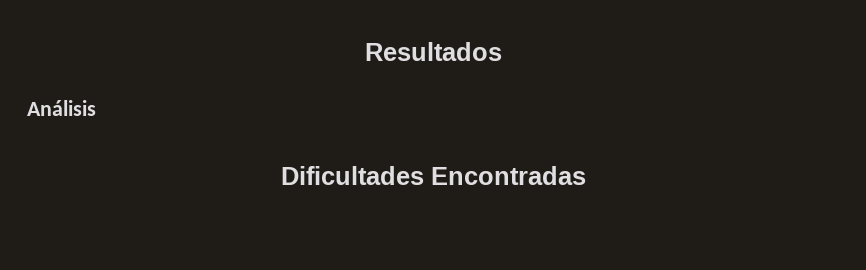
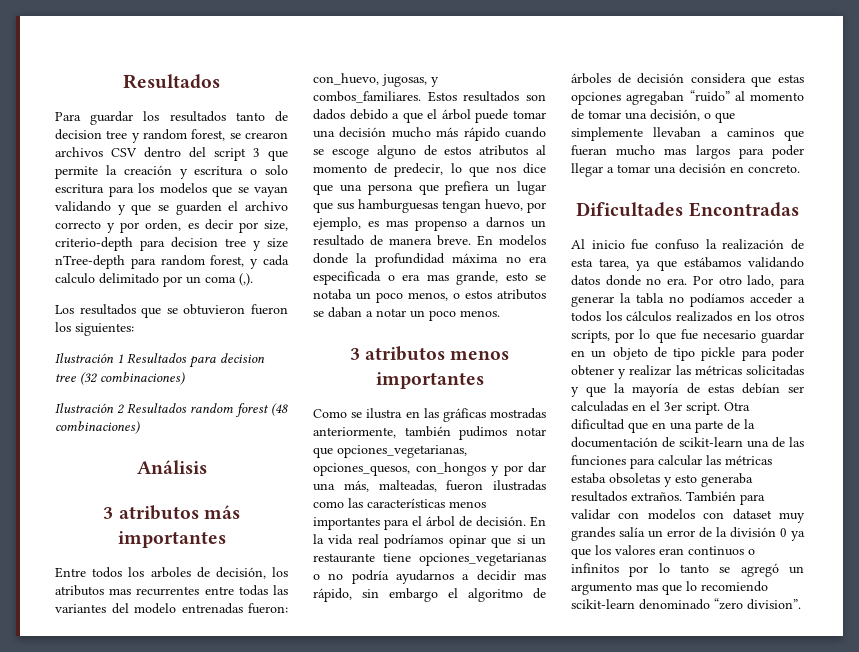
[27,100,96,116] [280,166,586,185] Análisis // Dificultades Encontradas -> [55,111,288,125] [55,129,288,143] [55,147,288,161] [55,165,288,179] [55,183,288,197] [55,201,288,215] [55,219,288,233] [55,237,288,251] [55,255,289,269] [55,273,253,287] [55,304,288,318] [55,322,134,336] [55,353,265,368] [55,372,185,385] [55,403,288,417] [55,421,140,434] [136,460,207,474] [103,505,240,520] [117,531,226,548] [55,567,288,579] [55,585,288,596] [55,603,288,614] [313,73,439,87] [313,91,546,103] [313,109,546,123] [313,127,546,141] [313,145,546,159] [313,163,546,177] [313,181,546,195] [313,199,546,213] [313,217,546,231] [313,235,546,246] [313,253,547,267] [313,271,546,285] [313,289,546,303] [313,307,500,321] [349,346,510,361] [375,372,484,389] [313,408,546,422] [313,426,546,440] [313,445,467,458] [313,462,546,476] [313,480,546,492] [313,498,486,508] [313,516,546,530] [313,534,546,548] [313,553,546,566] [313,570,546,584] [313,588,546,602] [571,73,804,87] [571,90,804,105] [571,109,735,123] [571,127,804,141] [571,145,804,159] [571,163,800,177] [576,202,799,217] [571,239,804,250] [571,257,804,271] [571,275,805,289] [571,293,805,307] [571,311,804,322] [571,329,804,343] [571,347,804,361] [571,365,804,379] [571,383,804,397] [571,401,750,415] [571,419,755,433] [571,437,804,448] [571,455,772,469] [571,473,753,487] [571,491,765,505] [571,509,805,523] [571,527,805,541] [571,545,755,559] [571,563,804,577] [571,581,768,595] [571,598,801,610] Para guardar los resultados tanto de decision tree y random forest, se crearon archivos CSV dentro del script 3 que permite la creación y escritura o solo escritura para los modelos que se vayan validando y que se guarden el archivo correcto y por orden, es decir por size, criterio-depth para decision tree y size nTree-depth para random forest, y cada calculo delimitado por un coma (,). // Los resultados que se obtuvieron fueron los siguientes: // Ilustración 1 Resultados para decision tree (32 combinaciones) // Ilustración 2 Resultados random forest (48 combinaciones) // Análisis // 3 atributos más importantes // Entre todos los arboles de decisión, los atributos mas recurrentes entre todas las variantes del modelo entrenadas fueron: con_huevo, jugosas, y combos_familiares. Estos resultados son dados debido a que el árbol puede tomar una decisión mucho más rápido cuando se escoge alguno de estos atributos al momento de predecir, lo que nos dice que una persona que prefiera un lugar que sus hamburguesas tengan huevo, por ejemplo, es mas propenso a darnos un resultado de manera breve. En modelos donde la profundidad máxima no era especificada o era mas grande, esto se notaba un poco menos, o estos atributos se daban a notar un poco menos. // 3 atributos menos importantes // Como se ilustra en las gráficas mostradas anteriormente, también pudimos notar que opciones_vegetarianas, opciones_quesos, con_hongos y por dar una más, malteadas, fueron ilustradas como las características menos importantes para el árbol de decisión. En la vida real podríamos opinar que si un restaurante tiene opciones_vegetarianas o no podría ayudarnos a decidir mas rápido, sin embargo el algoritmo de árboles de decisión considera que estas opciones agregaban “ruido” al momento de tomar una decisión, o que simplemente llevaban a caminos que fueran mucho mas largos para poder llegar a tomar una decisión en concreto. // Dificultades Encontradas // Al inicio fue confuso la realización de esta tarea, ya que estábamos validando datos donde no era. Por otro lado, para generar la tabla no podíamos acceder a todos los cálculos realizados en los otros scripts, por lo que fue necesario guardar en un objeto de tipo pickle para poder obtener y realizar las métricas solicitadas y que la mayoría de estas debían ser calculadas en el 3er script. Otra dificultad que en una parte de la documentación de scikit-learn una de las funciones para calcular las métricas estaba obsoletas y esto generaba resultados extraños. También para validar con modelos con dataset muy grandes salía un error de la división 0 ya que los valores eran continuos o infinitos por lo tanto se agregó un argumento mas que lo recomiendo scikit-learn denominado “zero division”.

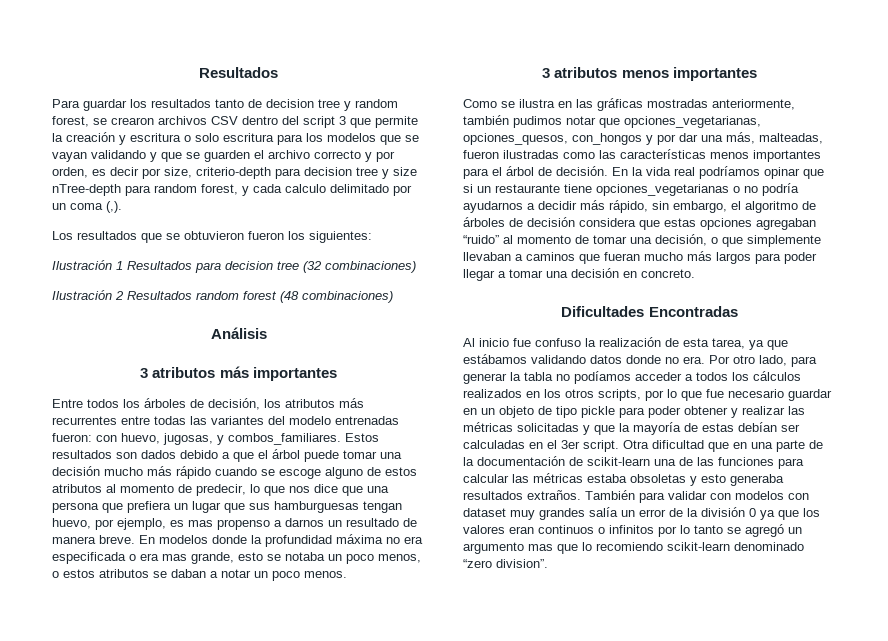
[150,567,191,578] arboles -> [144,398,186,408] árboles
[109,588,132,595] mas -> [339,398,364,408] más
[313,73,379,85] con_huevo, -> [96,433,160,444] con huevo,
[524,573,546,580] mas -> [580,200,605,210] más
[389,588,438,602] embargo -> [673,201,727,213] embargo,
[664,148,687,155] mas -> [687,251,712,261] más

